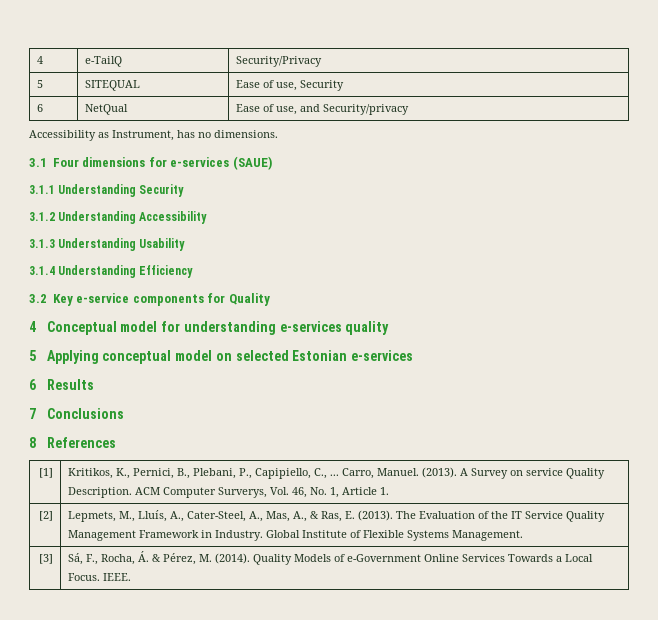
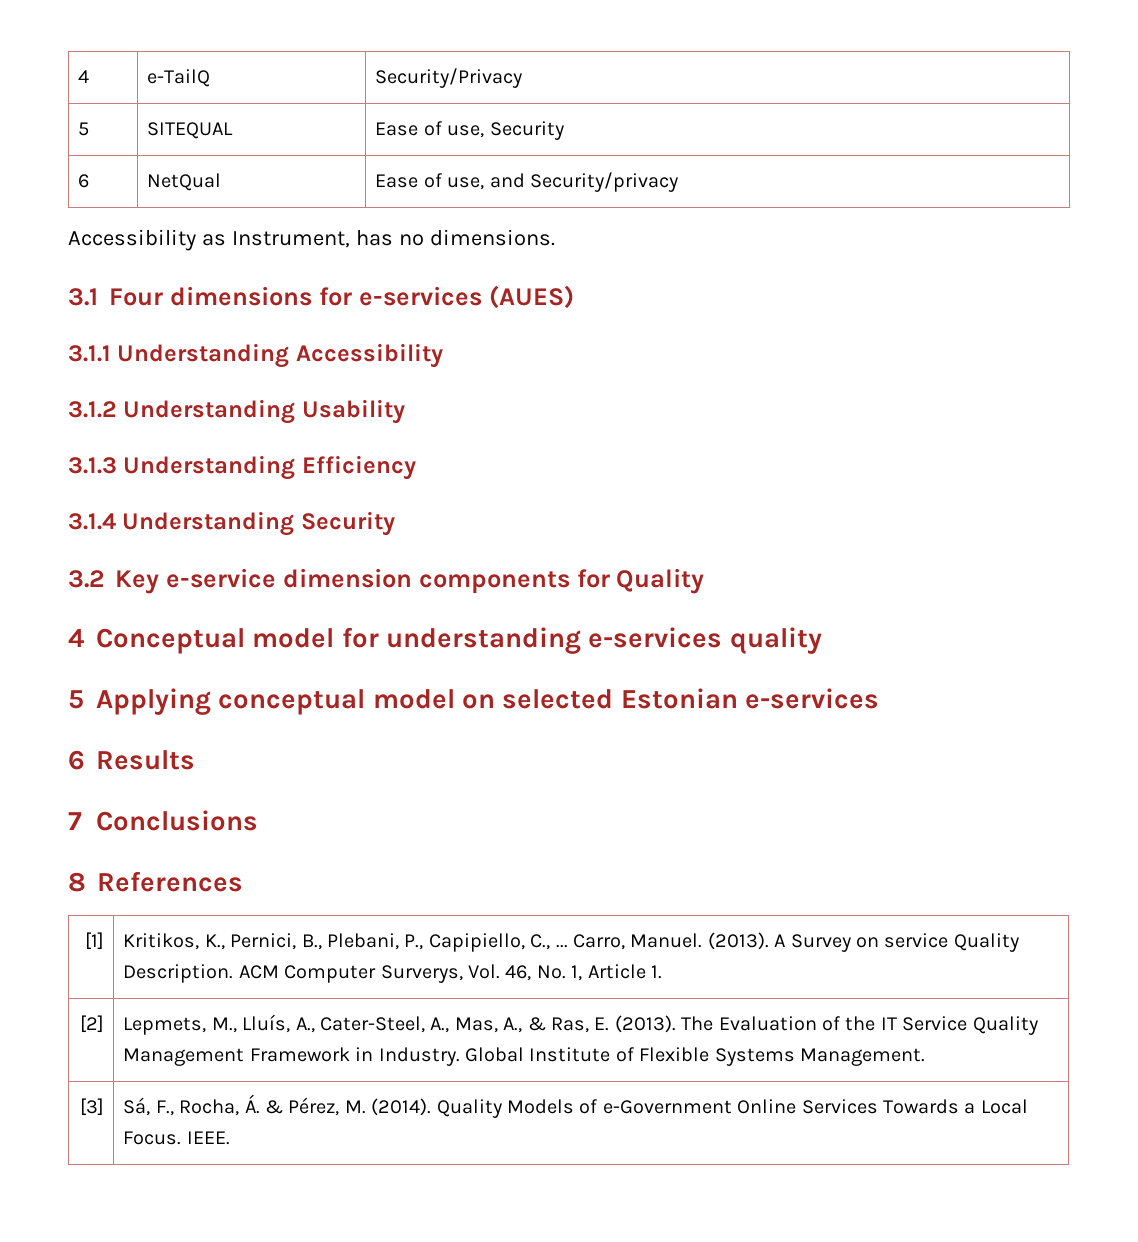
[232,156,272,170] (SAUE) -> [488,285,574,309] (AUES)
[139,184,185,197] Security -> [295,343,443,368] Accessibility
[139,211,208,224] Accessibility -> [301,399,405,424] Usability
[139,238,186,251] Usability -> [301,455,416,480] Efficiency
[139,265,194,278] Efficiency -> [300,511,395,536] Security
(130, 298) none -> [282,568,412,588] dimension

